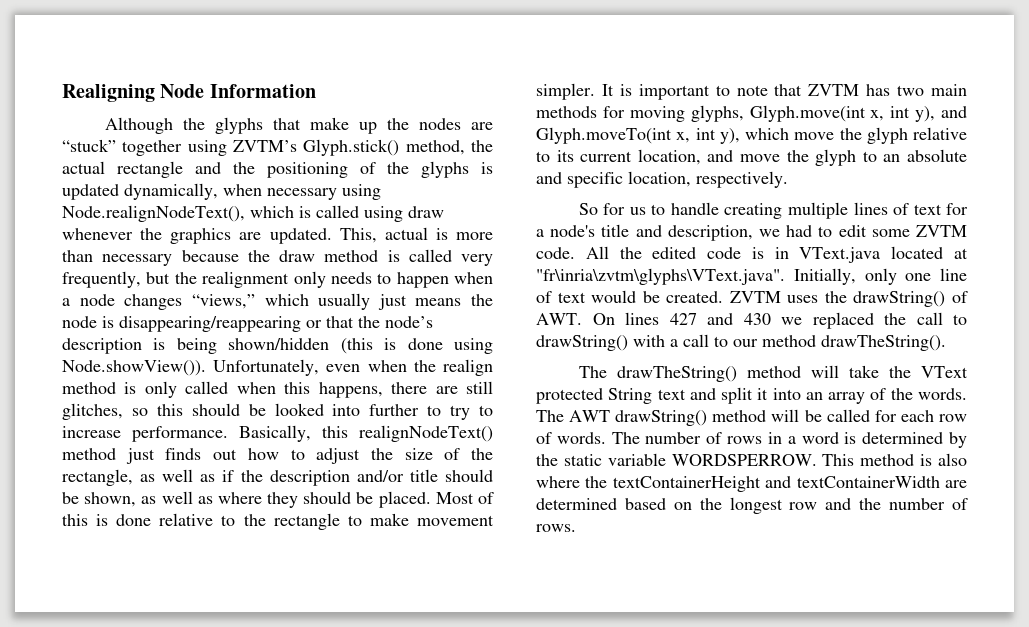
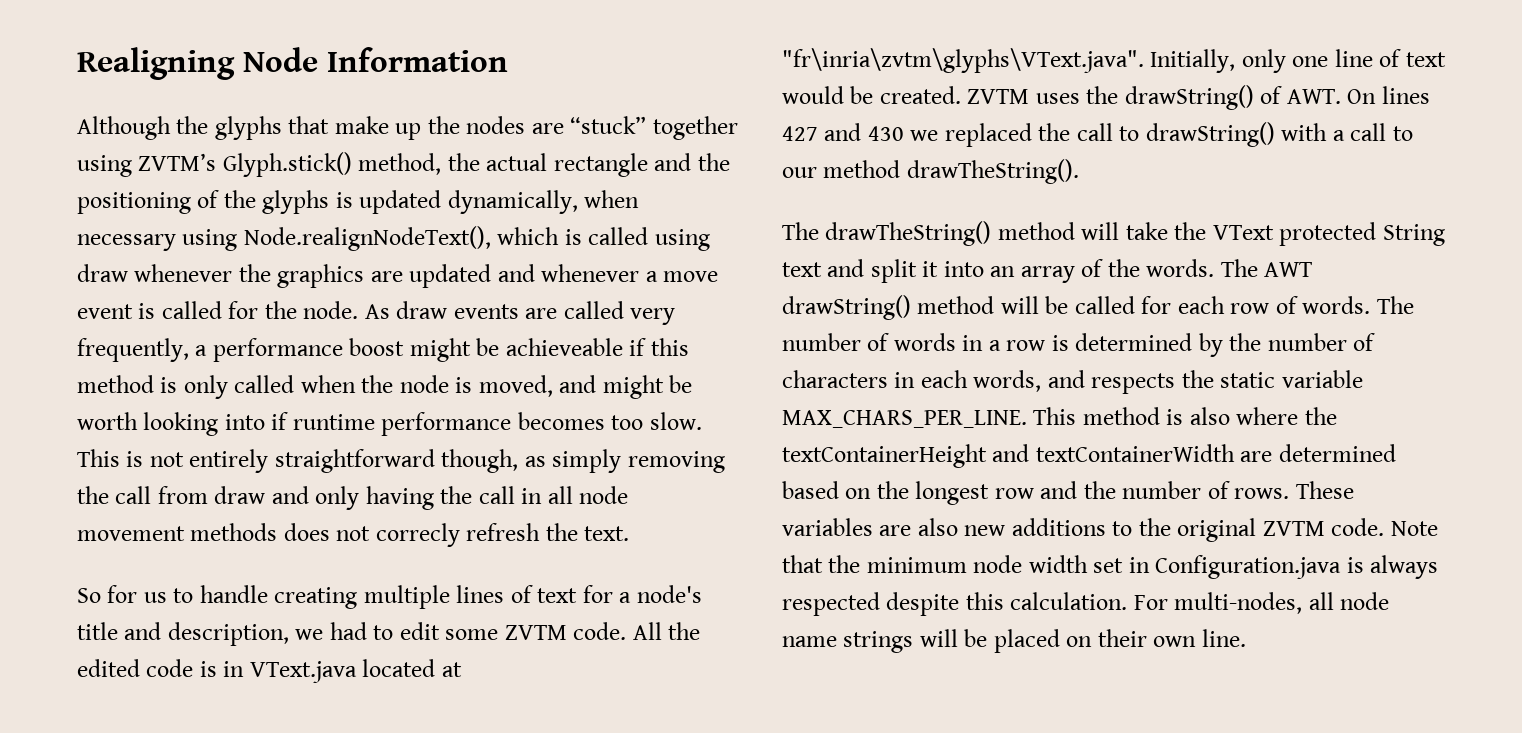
[269,227,493,244] [62,249,493,266] [62,271,493,288] [62,293,493,310] [62,316,433,332] [62,338,494,354] [62,359,493,376] updated. This, actual is more than necessary because the draw method is called very frequently, but the realignment only needs to happen when a node changes “views,” which usually just means the node is disappearing/reappearing or that the node’s description is being shown/hidden (this is done using Node.showView()). Unfortunately, even when the realign -> [409,264,719,288] [77,301,676,325] [77,338,689,362] updated and whenever a move event is called for the node. As draw events are called very frequently, a performance boost might be achieveable if this
[284,381,494,398] [62,403,493,420] [62,425,493,442] [62,448,493,464] [62,469,493,486] [62,491,495,508] [62,513,494,530] [536,83,967,100] [536,105,967,122] [536,127,967,144] [536,149,968,166] [536,171,788,188] this happens, there are still glitches, so this should be looked into further to try to increase performance. Basically, this realignNodeText() method just finds out how to adjust the size of the rectangle, as well as if the description and/or title should be shown, as well as where they should be placed. Most of this is done relative to the rectangle to make movement simpler. It is important to note that ZVTM has two main methods for moving glyphs, Glyph.move(int x, int y), and Glyph.moveTo(int x, int y), which move the glyph relative to its current location, and move the glyph to an absolute and specific location, respectively. -> [361,375,693,399] [77,412,702,436] [77,449,725,473] [77,486,629,510] [77,523,630,547] the node is moved, and might be worth looking into if runtime performance becomes too slow. This is not entirely straightforward though, as simply removing the call from draw and only having the call in all node movement methods does not correcly refresh the text.
[727,436,763,444] rows -> [893,333,956,351] words
[801,432,839,444] word -> [1006,340,1046,351] row
(558, 460) none -> [1267,333,1376,351] [782,370,1214,394] number of characters in each words, and respects the
[671,454,817,466] WORDSPERROW. -> [782,410,1027,428] MAX_CHARS_PER_LINE.
(576, 528) none -> [1295,481,1354,499] [782,518,1438,542] [782,555,1439,579] [782,592,1390,616] [782,629,1246,653] These variables are also new additions to the original ZVTM code. Note that the minimum node width set in Configuration.java is always respected despite this calculation. For multi-nodes, all node name strings will be placed on their own line.

